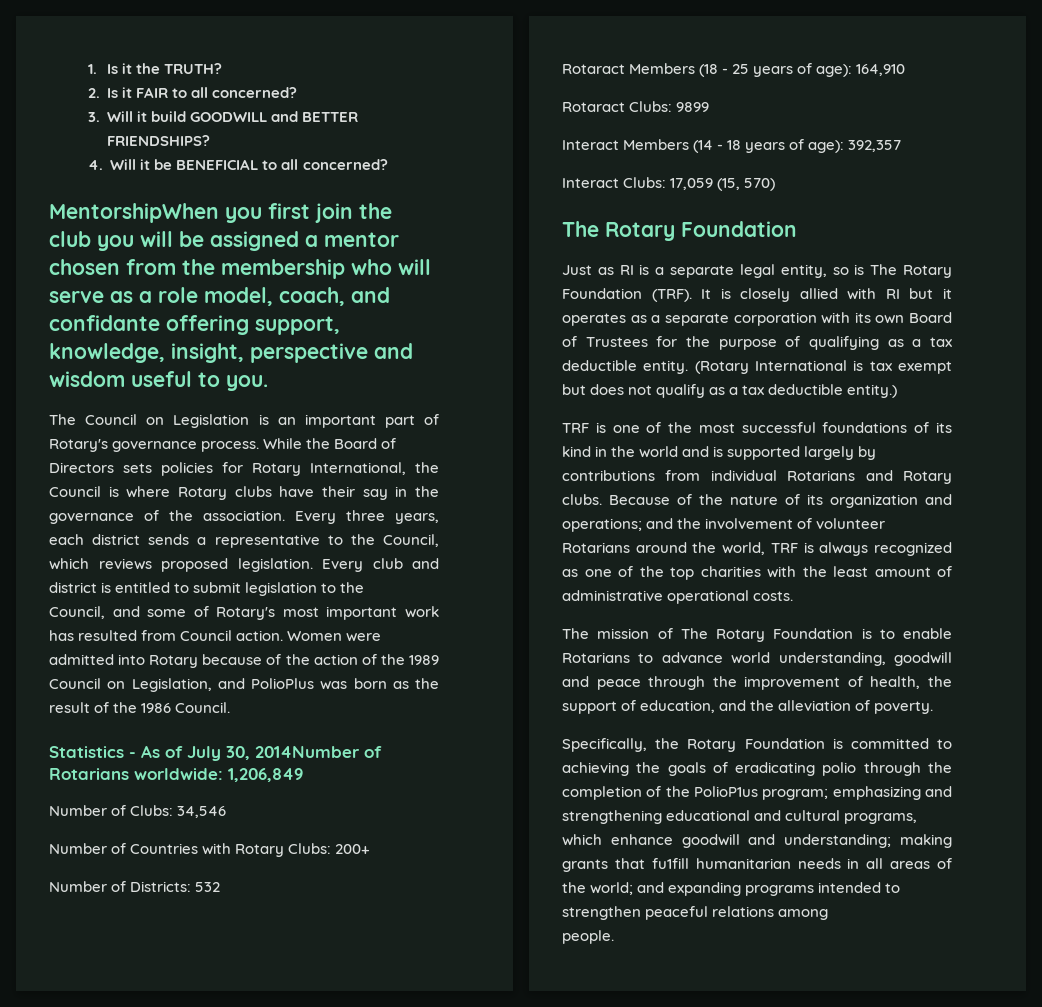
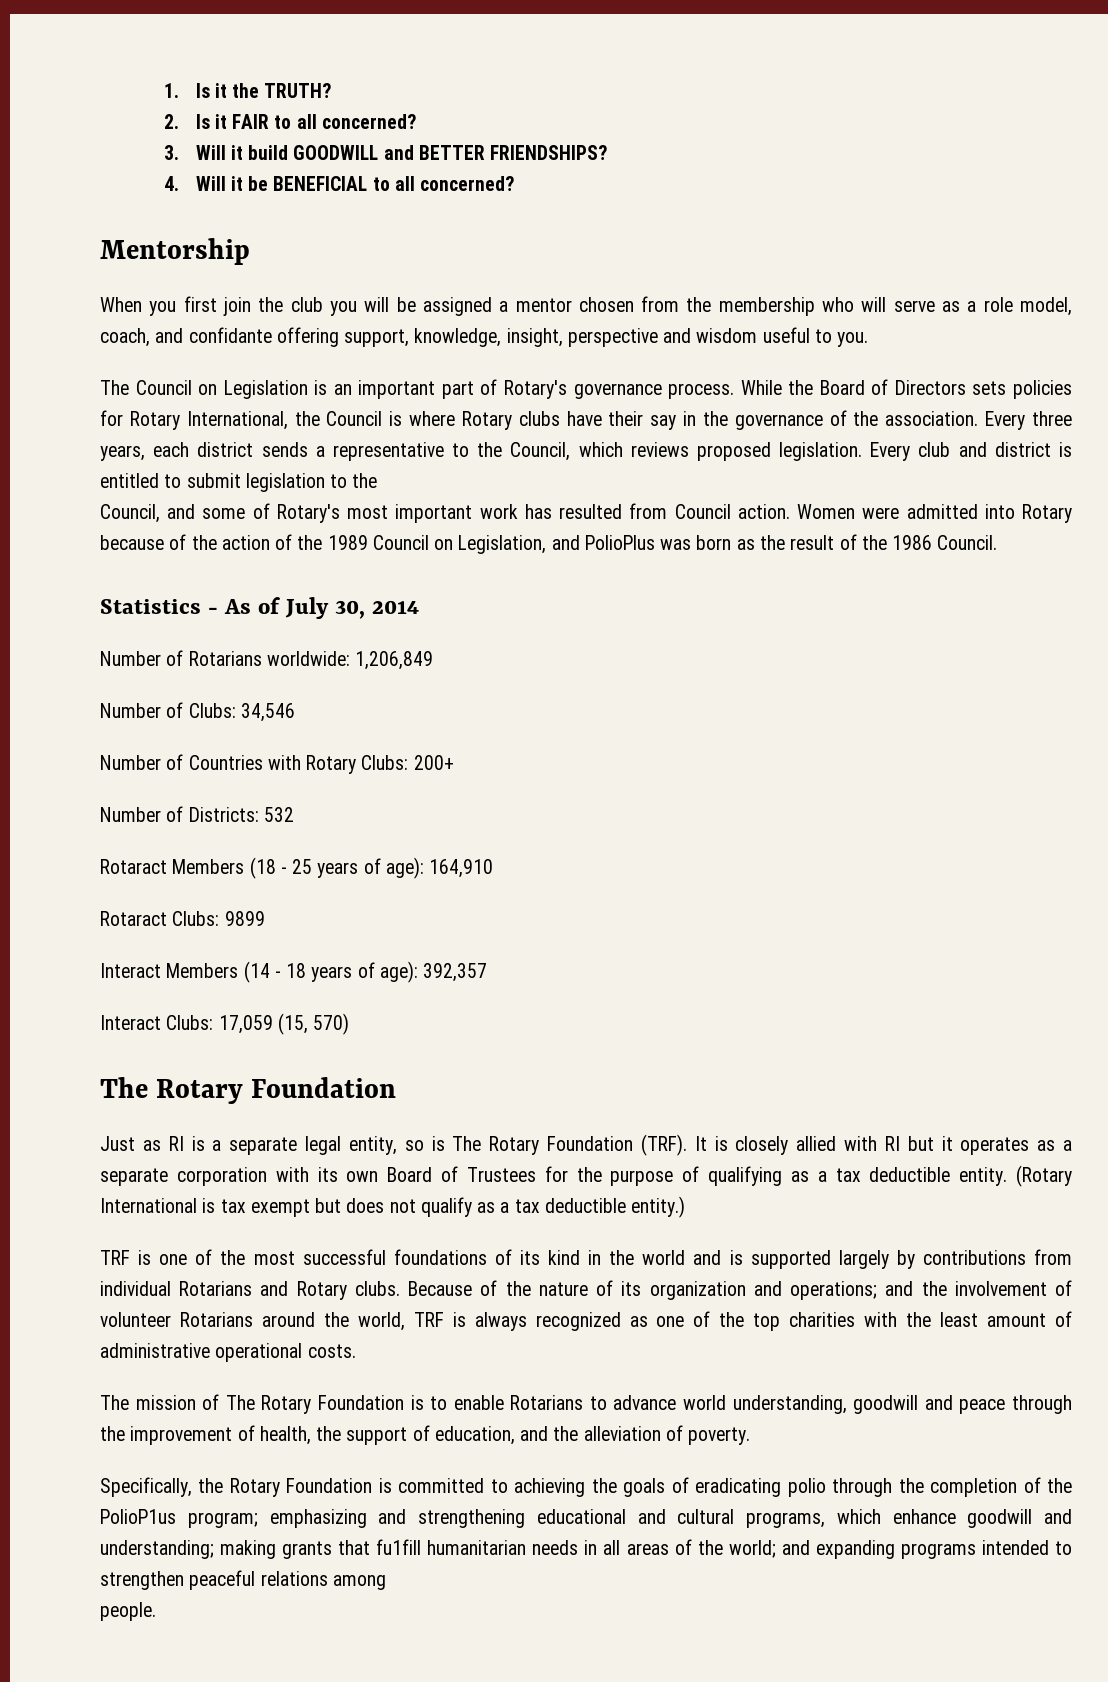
[49,203,219,223] MentorshipWhen -> [100,238,250,265] [100,297,142,312] Mentorship // When
[255,746,360,758] 2014Number -> [372,600,420,614] [100,651,161,666] 2014 // Number

